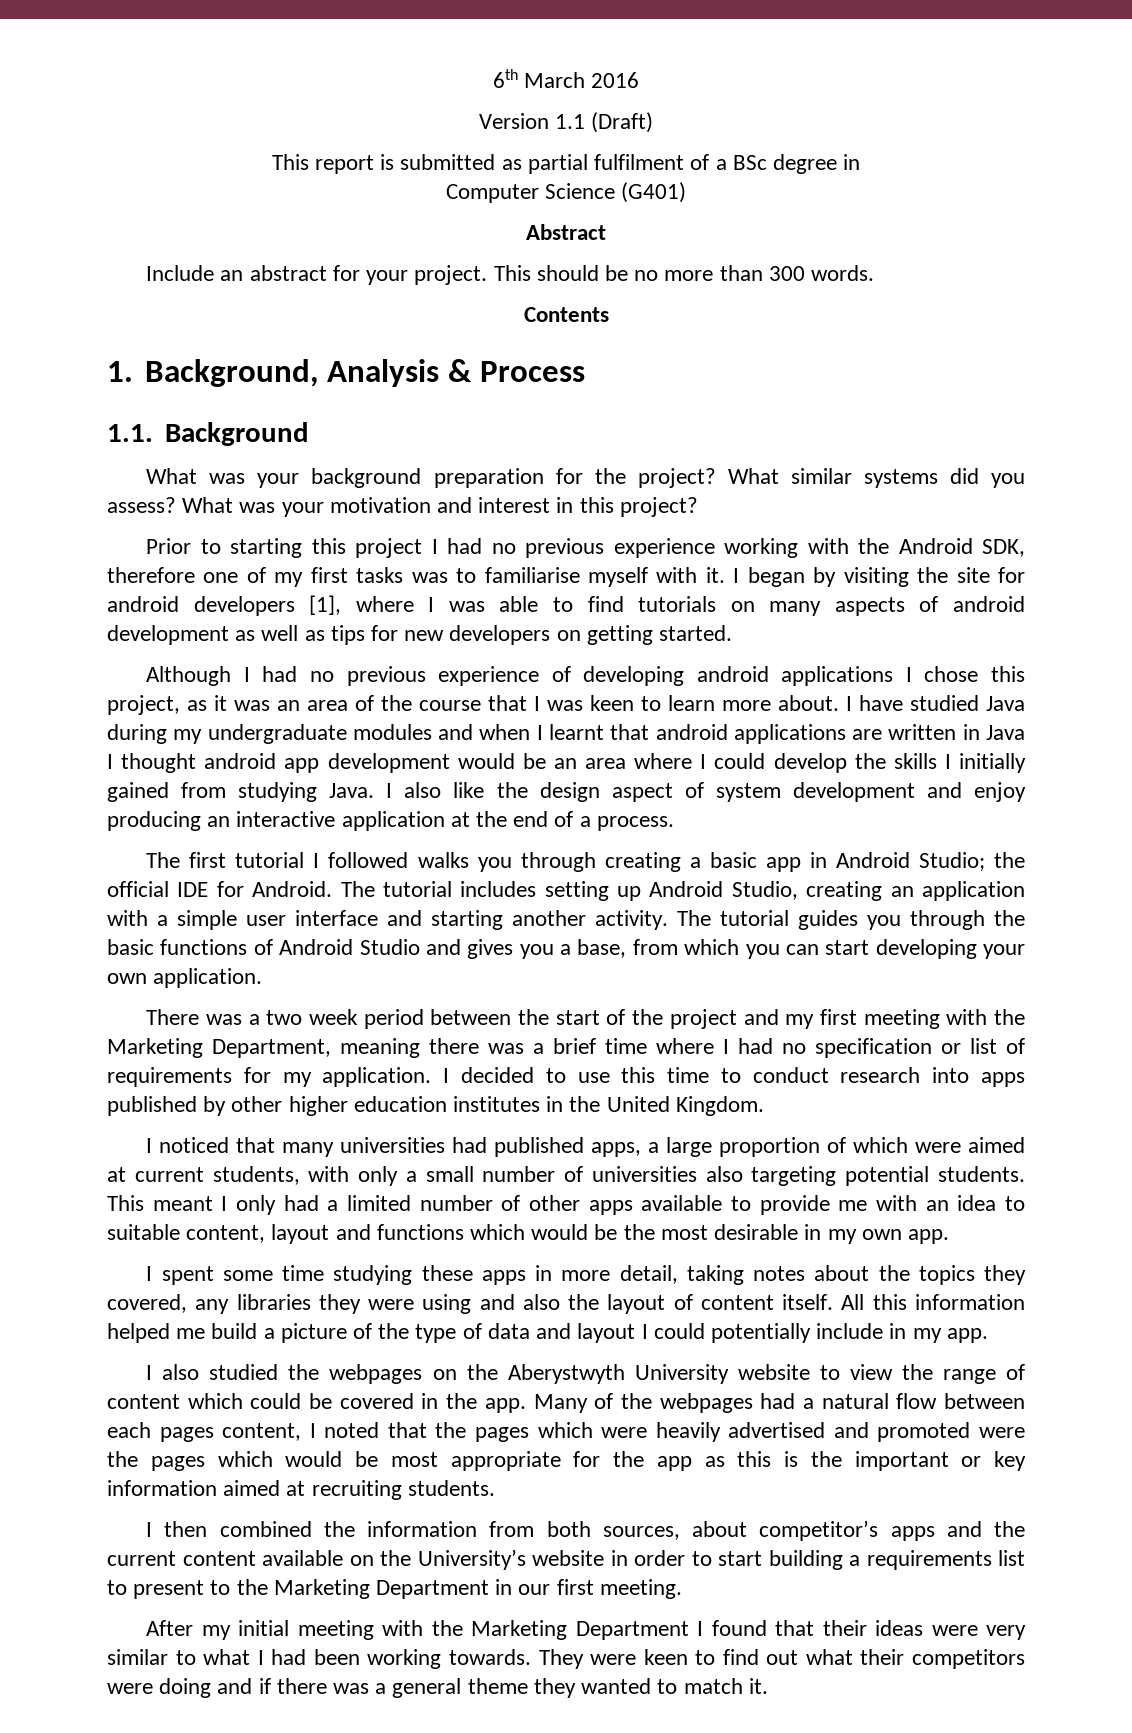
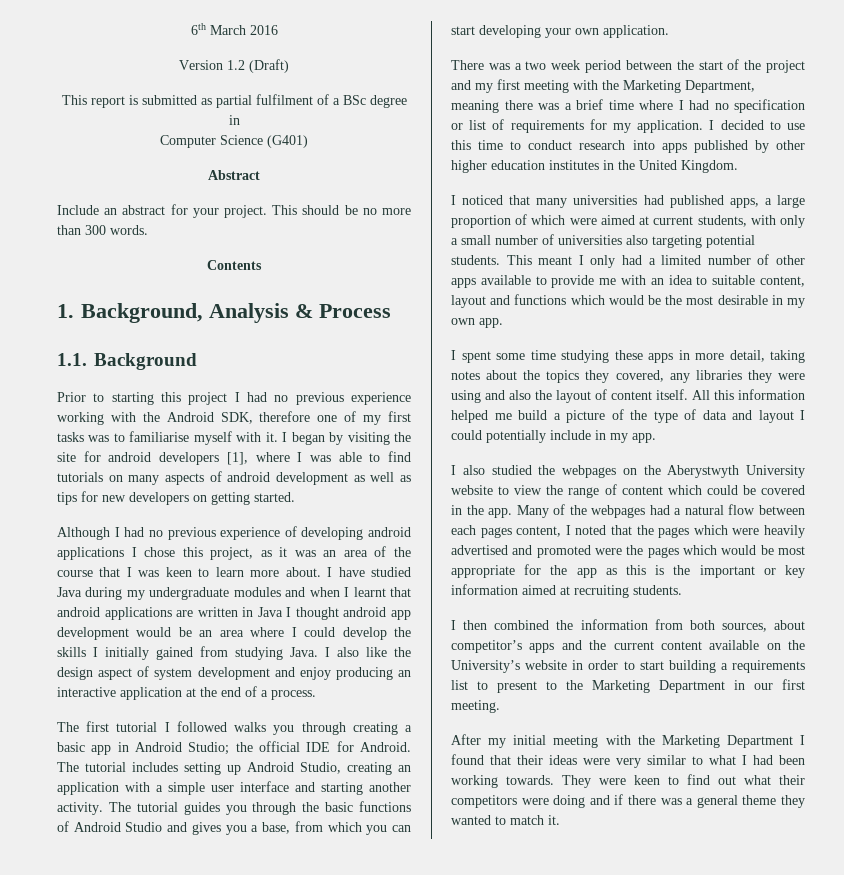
[555,114,585,129] 1.1 -> [227,60,245,70] 1.2
[146,468,1025,488] [107,497,698,517] // What was your background preparation for the project? What similar systems did you assess? What was your motivation and interest in this project? -> (197, 361) none

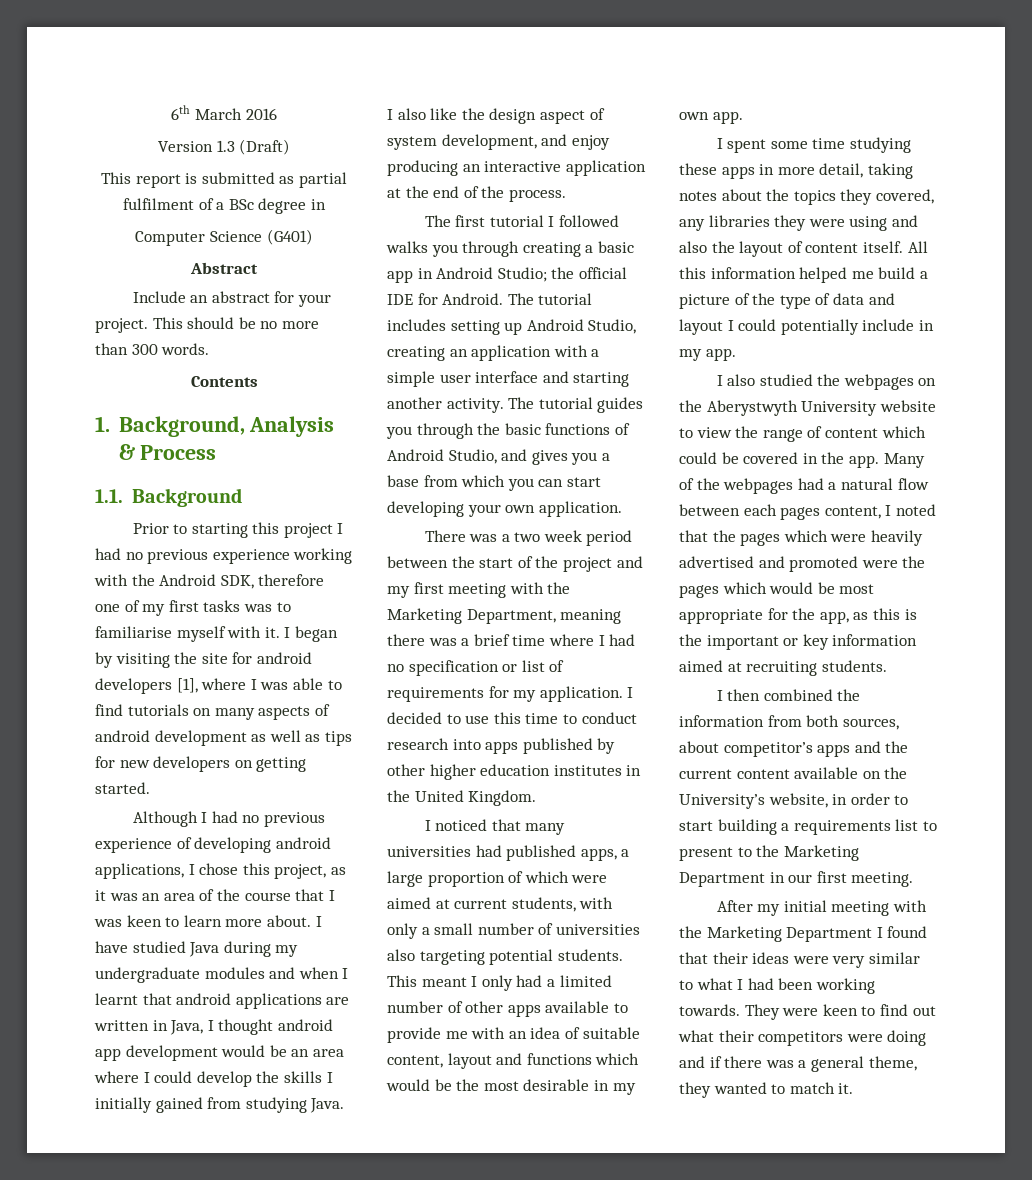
[227,60,245,70] 1.2 -> [216,140,235,152] 1.3
[57,547,124,560] applications -> [95,863,184,879] applications,
[257,607,283,617] Java -> [170,1020,204,1035] Java,
[197,667,270,680] development -> [441,134,537,150] development,
[261,690,268,697] a -> [481,186,505,198] the
[125,822,163,832] Studio -> [448,449,497,464] Studio,
[262,822,291,834] base, -> [387,475,419,487] base
[696,276,708,285] to -> [564,1027,580,1039] of
[576,568,597,578] app -> [819,611,849,624] app,
[525,660,568,670] website -> [768,793,828,808] website,
[742,795,777,805] theme -> [868,1056,917,1071] theme,

